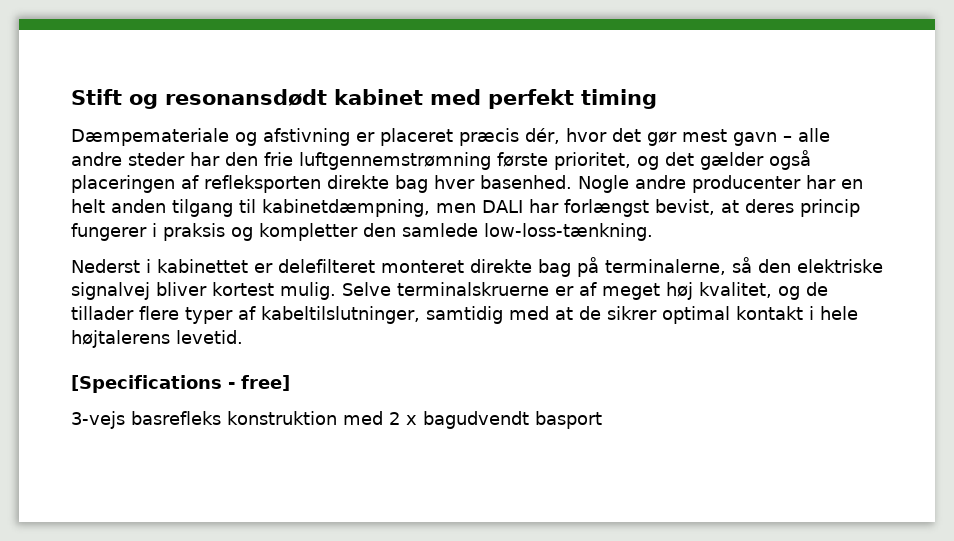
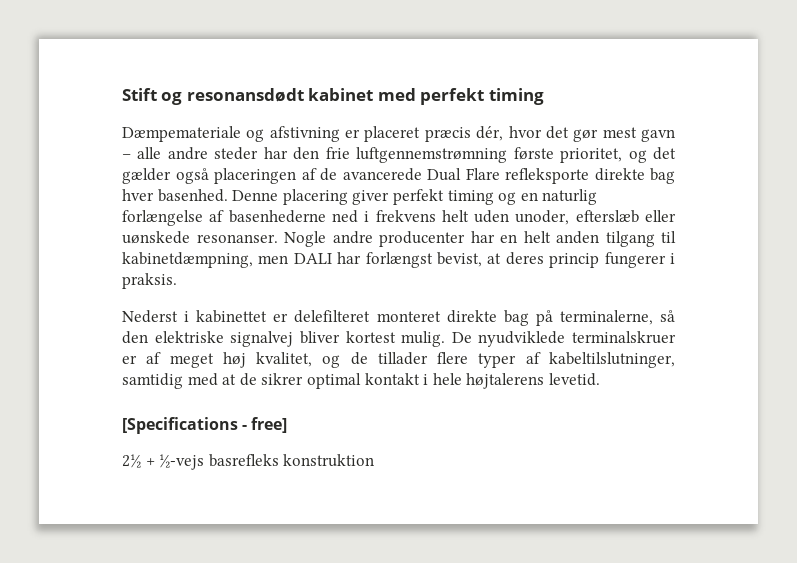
[204,175,572,193] refleksporten direkte bag hver basenhed. -> [320,168,675,184] [122,189,598,205] [122,210,676,226] [122,231,278,244] de avancerede Dual Flare refleksporte direkte bag hver basenhed. Denne placering giver perfekt timing og en naturlig forlængelse af basenhederne ned i frekvens helt uden unoder, efterslæb eller uønskede resonanser.
[163,223,653,241] praksis og kompletter den samlede low-loss-tænkning. -> [122,273,177,289] praksis.
[342,282,549,296] Selve terminalskruerne -> [451,331,676,347] De nyudviklede terminalskruer
[71,411,602,429] 3-vejs basrefleks konstruktion med 2 x bagudvendt basport -> [122,454,375,470] 2½ + ½-vejs basrefleks konstruktion

